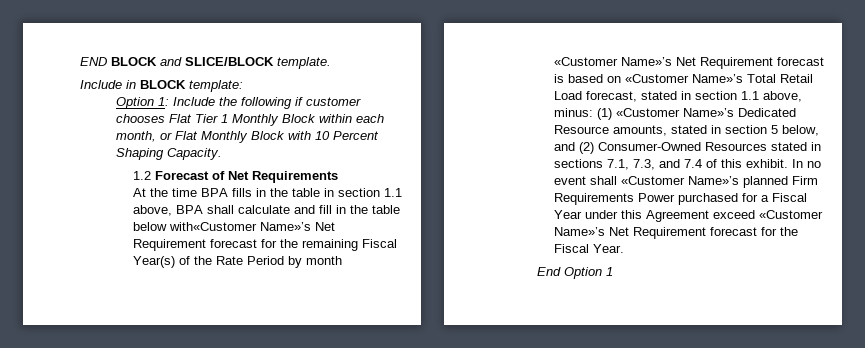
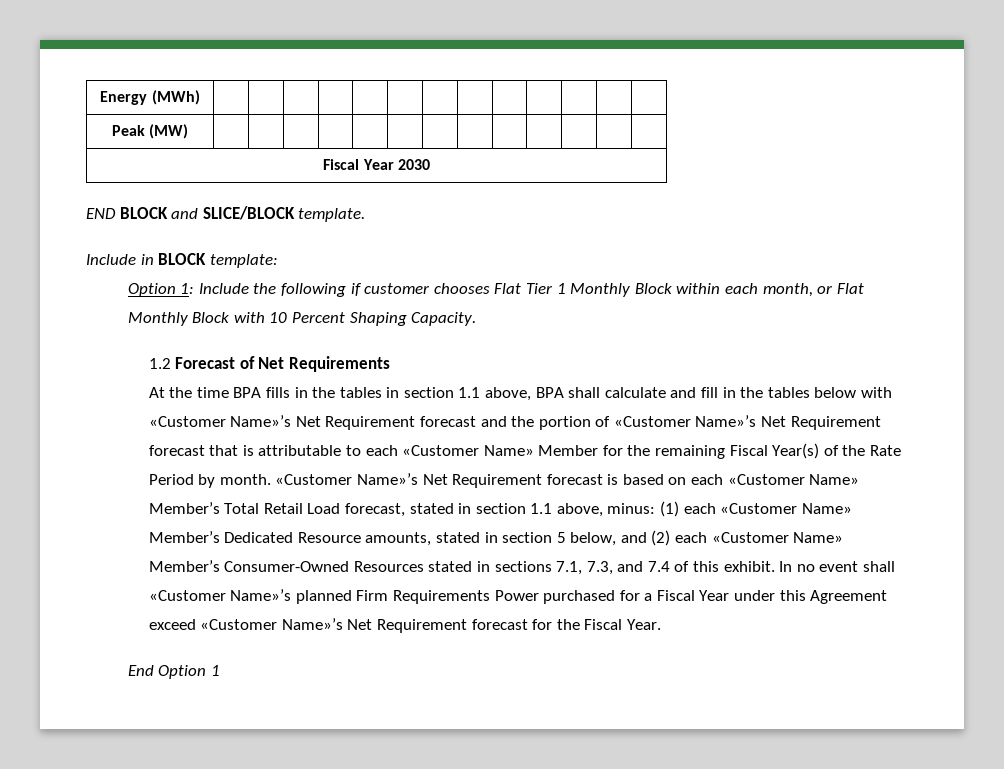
(80, 61) none -> [100,90,200,105] [111,124,189,139] [323,159,430,170] Energy (MWh) | | | | | | | | | | | | | // Peak (MW) | | | | | | | | | | | | | // Fiscal Year 2030 //
[292,188,321,197] table -> [339,387,382,398] tables
[372,205,401,214] [133,222,336,231] [133,239,258,251] table below with«Customer Name»’s Net Requirement forecast -> [767,387,892,398] [148,415,881,430] [148,445,599,456] tables below with «Customer Name»’s Net Requirement forecast and the portion of «Customer Name»’s Net Requirement forecast that is attributable to each «Customer Name» Member
[306,256,343,265] month -> [219,474,271,485] month.
[625,74,744,83] «Customer Name»’s -> [691,474,860,485] [148,502,220,514] each «Customer Name» Member’s
[616,108,735,117] «Customer Name»’s -> [683,503,852,514] [148,531,220,543] each «Customer Name» Member’s
(595, 148) none -> [675,532,844,543] [148,560,220,572] each «Customer Name» Member’s

